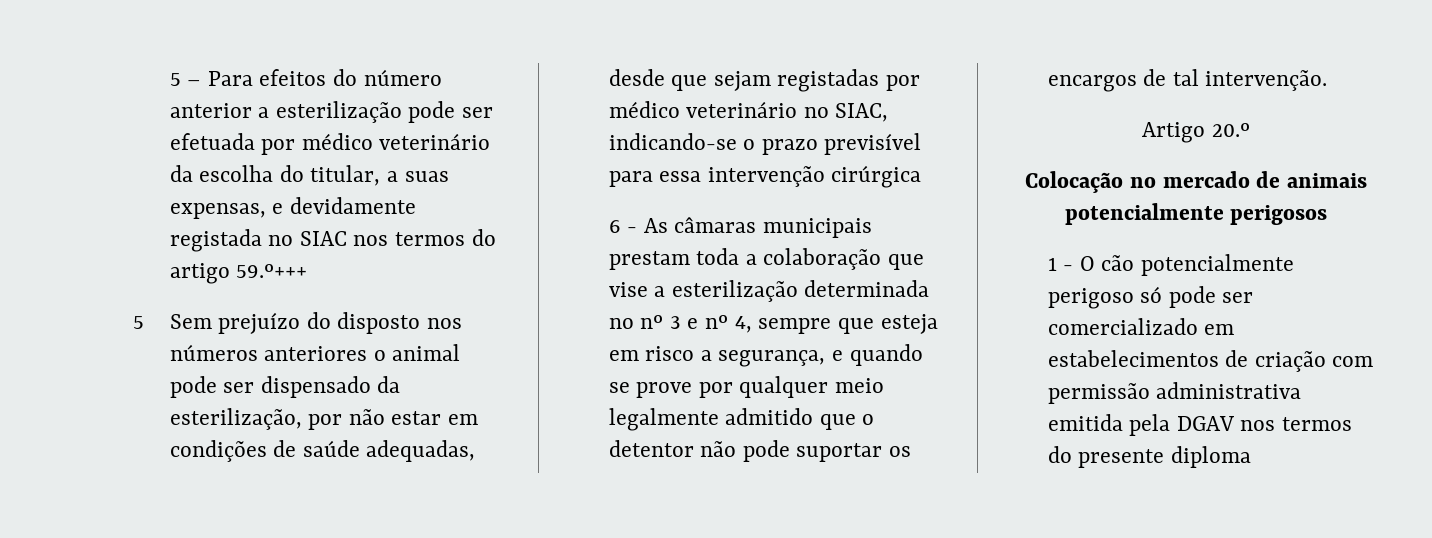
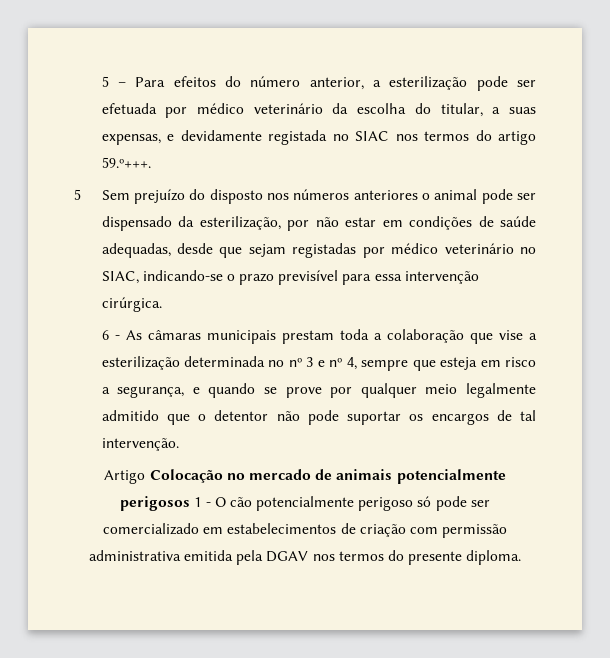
[169,103,252,118] anterior -> [309,77,364,90] anterior,
[236,264,308,278] 59.º+++ -> [101,157,151,168] 59.º+++.
[831,165,922,188] cirúrgica -> [101,297,162,312] cirúrgica.
[1211,123,1250,137] 20.º // -> (146, 477) none
(1328, 215) // -> (191, 503) none
[1170,446,1251,468] diploma -> [466,550,522,565] diploma.

